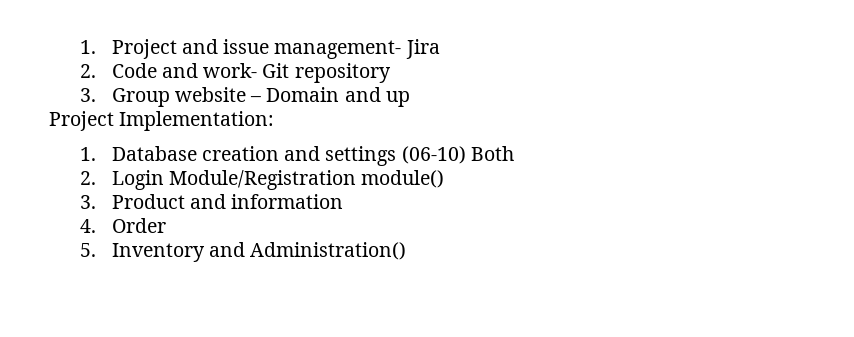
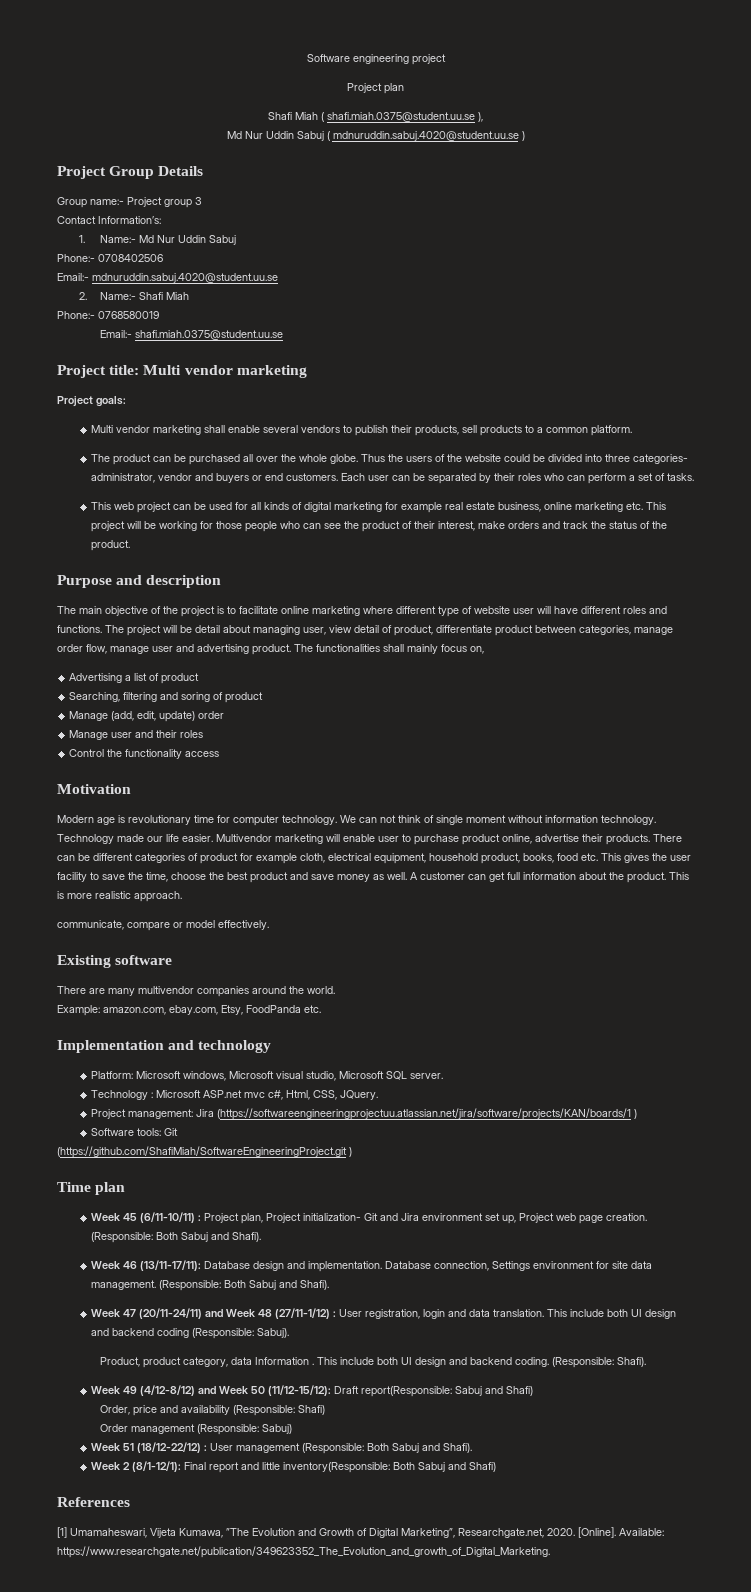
[80,39,440,59] [80,63,391,83] [80,87,410,107] [49,111,275,131] [80,146,514,166] [80,170,445,190] [80,194,344,209] [80,218,166,233] [80,242,407,262] 1. Project and issue management- Jira // 2. Code and work- Git repository // 3. Group website – Domain and up // Project Implementation: // 1. Database creation and settings (06-10) Both // 2. Login Module/Registration module() // 3. Product and information // 4. Order // 5. Inventory and Administration() -> [306,54,446,65] [347,83,404,94] [268,112,483,122] [226,131,525,141] [57,166,204,179] [57,197,202,208] [57,216,161,224] [78,235,237,245] [57,254,163,262] [57,273,278,283] [78,292,190,300] [57,311,159,319] [100,330,284,340] [57,365,307,378] [57,396,126,407] [90,425,632,436] [90,454,688,465] [90,473,694,484] [90,502,666,513] [90,521,667,532] [90,540,130,551] [57,575,222,588] [57,606,667,617] [57,625,673,636] [57,644,484,655] [69,673,200,684] [69,692,264,703] [69,711,225,722] [69,730,204,740] [69,749,220,759] [57,784,131,794] [57,815,656,826] [57,834,682,845] [57,853,691,864] [57,872,689,883] [57,891,182,902] [57,920,269,931] [57,955,173,968] [57,986,335,997] [57,1005,321,1016] [57,1040,272,1053] [90,1071,443,1081] [90,1090,378,1100] [90,1108,637,1120] [90,1128,178,1136] [57,1146,352,1158] [57,1182,126,1195] [90,1212,647,1224] [90,1232,261,1243] [90,1260,652,1272] [90,1280,329,1291] [90,1308,676,1319] [90,1328,289,1339] [100,1357,647,1368] [90,1385,533,1397] [100,1405,326,1416] [100,1424,293,1435] [90,1442,472,1454] [90,1461,496,1473] [57,1497,130,1507] [57,1527,664,1538] [57,1546,550,1558] Software engineering project // Project plan // Shafi Miah ( shafi.miah.0375@student.uu.se ), // Md Nur Uddin Sabuj ( mdnuruddin.sabuj.4020@student.uu.se ) // Project Group Details // Group name:- Project group 3 // Contact Information’s: // 1. Name:- Md Nur Uddin Sabuj // Phone:- 0708402506 // Email:- mdnuruddin.sabuj.4020@student.uu.se // 2. Name:- Shafi Miah // Phone:- 0768580019 // Email:- shafi.miah.0375@student.uu.se // Project title: Multi vendor marketing // Project goals: // Multi vendor marketing shall enable several vendors to publish their products, sell products to a common platform. // The product can be purchased all over the whole globe. Thus the users of the website could be divided into three categories- administrator, vendor and buyers or end customers. Each user can be separated by their roles who can perform a set of tasks. // This web project can be used for all kinds of digital marketing for example real estate business, online marketing etc. This project will be working for those people who can see the product of their interest, make orders and track the status of the product. // Purpose and description // The main objective of the project is to facilitate online marketing where different type of website user will have different roles and functions. The project will be detail about managing user, view detail of product, differentiate product between categories, manage order flow, manage user and advertising product. The functionalities shall mainly focus on, // Advertising a list of product // Searching, filtering and soring of product // Manage (add, edit, update) order // Manage user and their roles // Control the functionality access // Motivation // Modern age is revolutionary time for computer technology. We can not think of single moment without information technology. Technology made our life easier. Multivendor marketing will enable user to purchase product online, advertise their products. There can be different categories of product for example cloth, electrical equipment, household product, books, food etc. This gives the user facility to save the time, choose the best product and save money as well. A customer can get full information about the product. This is more realistic approach. // communicate, compare or model effectively. // Existing software // There are many multivendor companies around the world. // Example: amazon.com, ebay.com, Etsy, FoodPanda etc. // Implementation and technology // Platform: Microsoft windows, Microsoft visual studio, Microsoft SQL server. // Technology : Microsoft ASP.net mvc c#, Html, CSS, JQuery. // Project management: Jira (https://softwareengineeringprojectuu.atlassian.net/jira/software/projects/KAN/boards/1 ) // Software tools: Git // (https://github.com/ShafiMiah/SoftwareEngineeringProject.git ) // Time plan // Week 45 (6/11-10/11) : Project plan, Project initialization- Git and Jira environment set up, Project web page creation. (Responsible: Both Sabuj and Shafi). // Week 46 (13/11-17/11): Database design and implementation. Database connection, Settings environment for site data management. (Responsible: Both Sabuj and Shafi). // Week 47 (20/11-24/11) and Week 48 (27/11-1/12) : User registration, login and data translation. This include both UI design and backend coding (Responsible: Sabuj). // Product, product category, data Information . This include both UI design and backend coding. (Responsible: Shafi). // Week 49 (4/12-8/12) and Week 50 (11/12-15/12): Draft report(Responsible: Sabuj and Shafi) // Order, price and availability (Responsible: Shafi) // Order management (Responsible: Sabuj) // Week 51 (18/12-22/12) : User management (Responsible: Both Sabuj and Shafi). // Week 2 (8/1-12/1): Final report and little inventory(Responsible: Both Sabuj and Shafi) // References // [1] Umamaheswari, Vijeta Kumawa, ”The Evolution and Growth of Digital Marketing”, Researchgate.net, 2020. [Online]. Available: https://www.researchgate.net/publication/349623352_The_Evolution_and_growth_of_Digital_Marketing.

